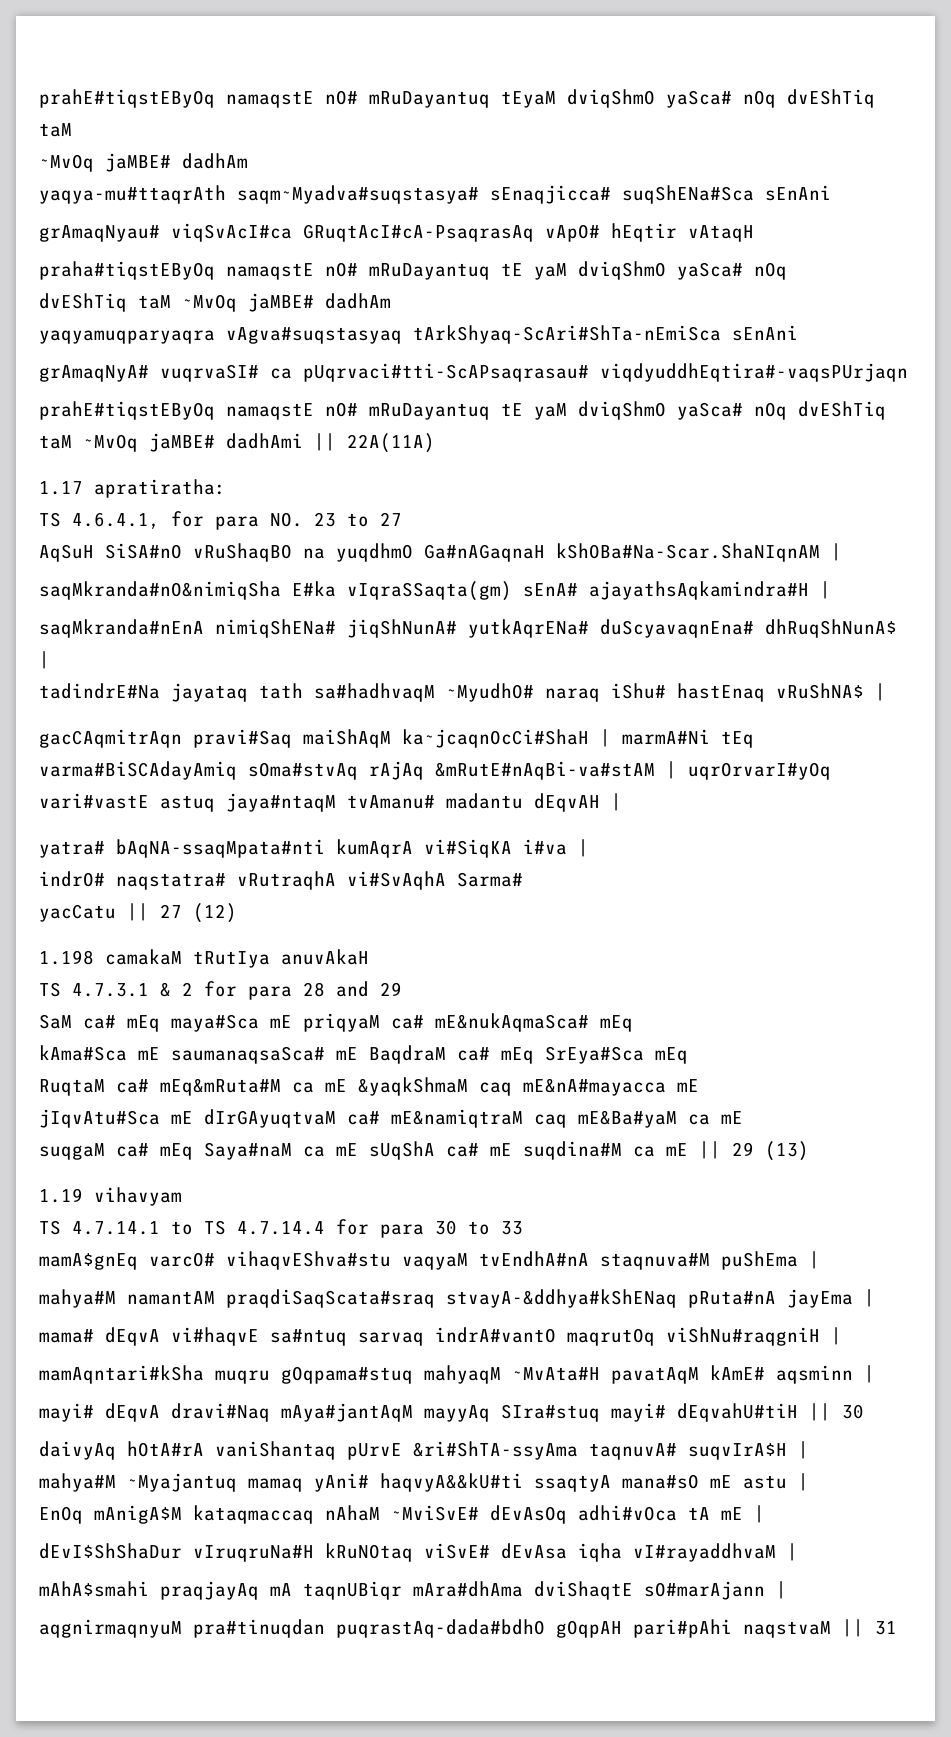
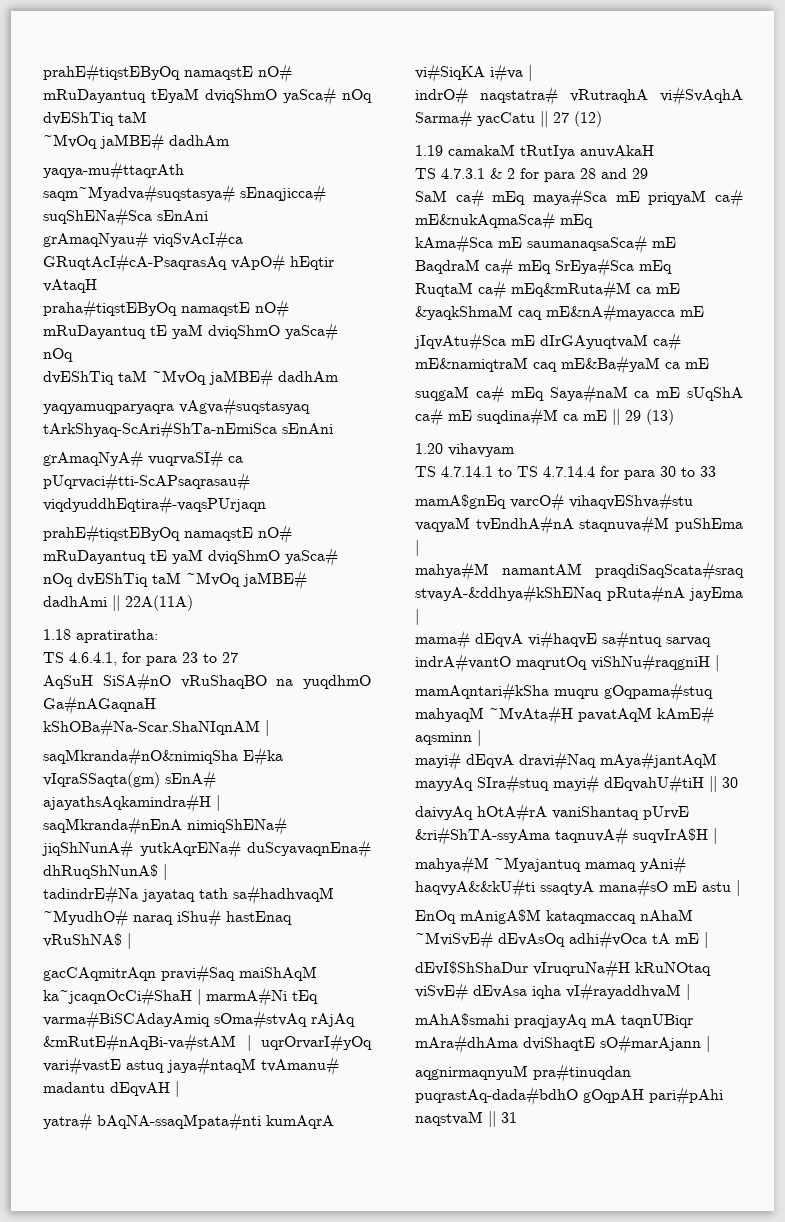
[39,481,83,495] 1.17 -> [43,629,71,640] 1.18
[270,512,303,527] NO. -> (177, 661) none
(523, 879) // -> (472, 119) none
[39,950,94,965] 1.198 -> [415,145,443,156] 1.19
[39,1188,83,1203] 1.19 -> [415,443,443,454] 1.20

